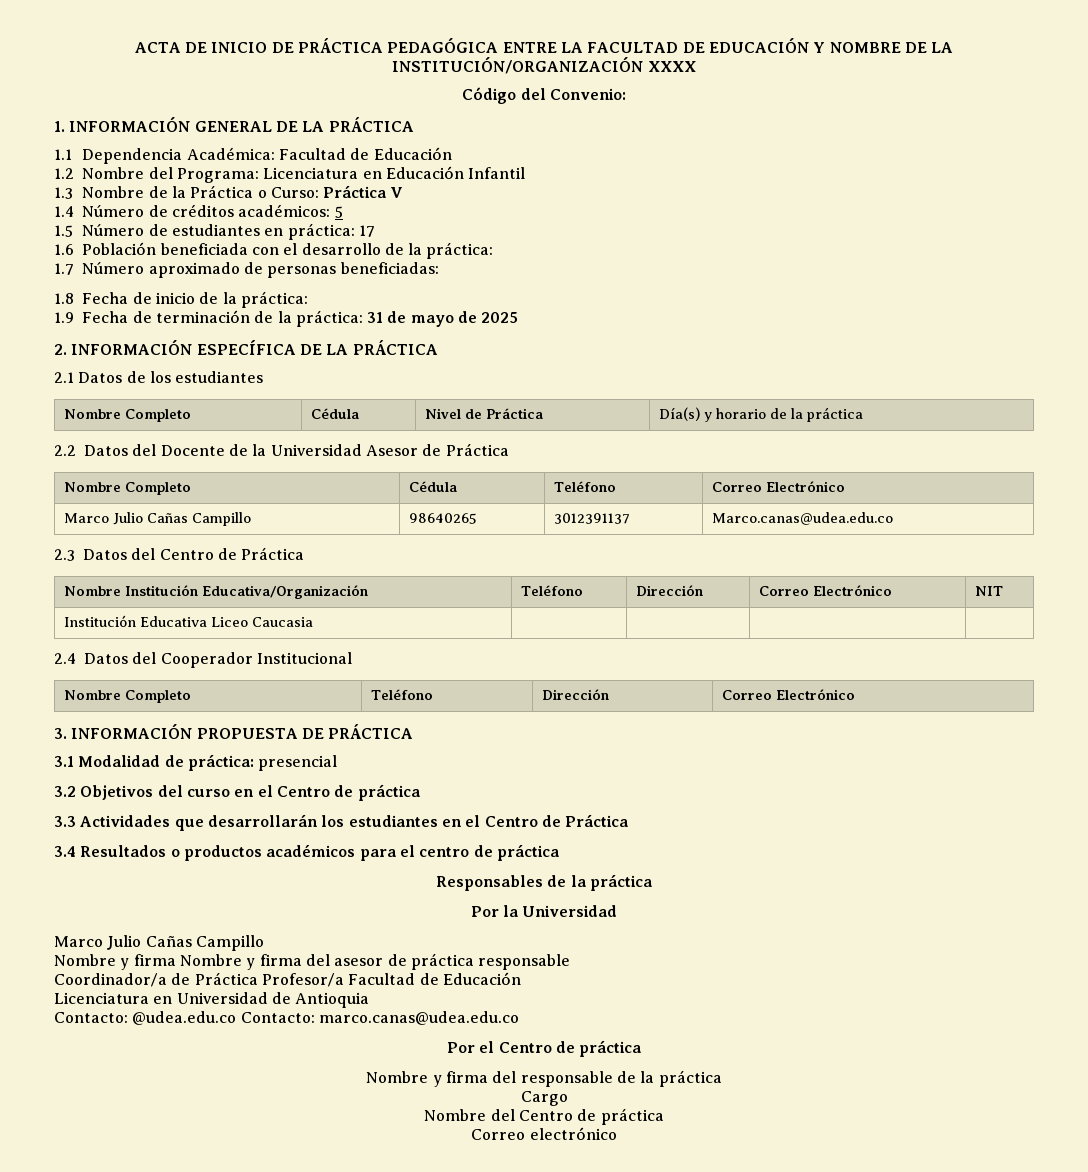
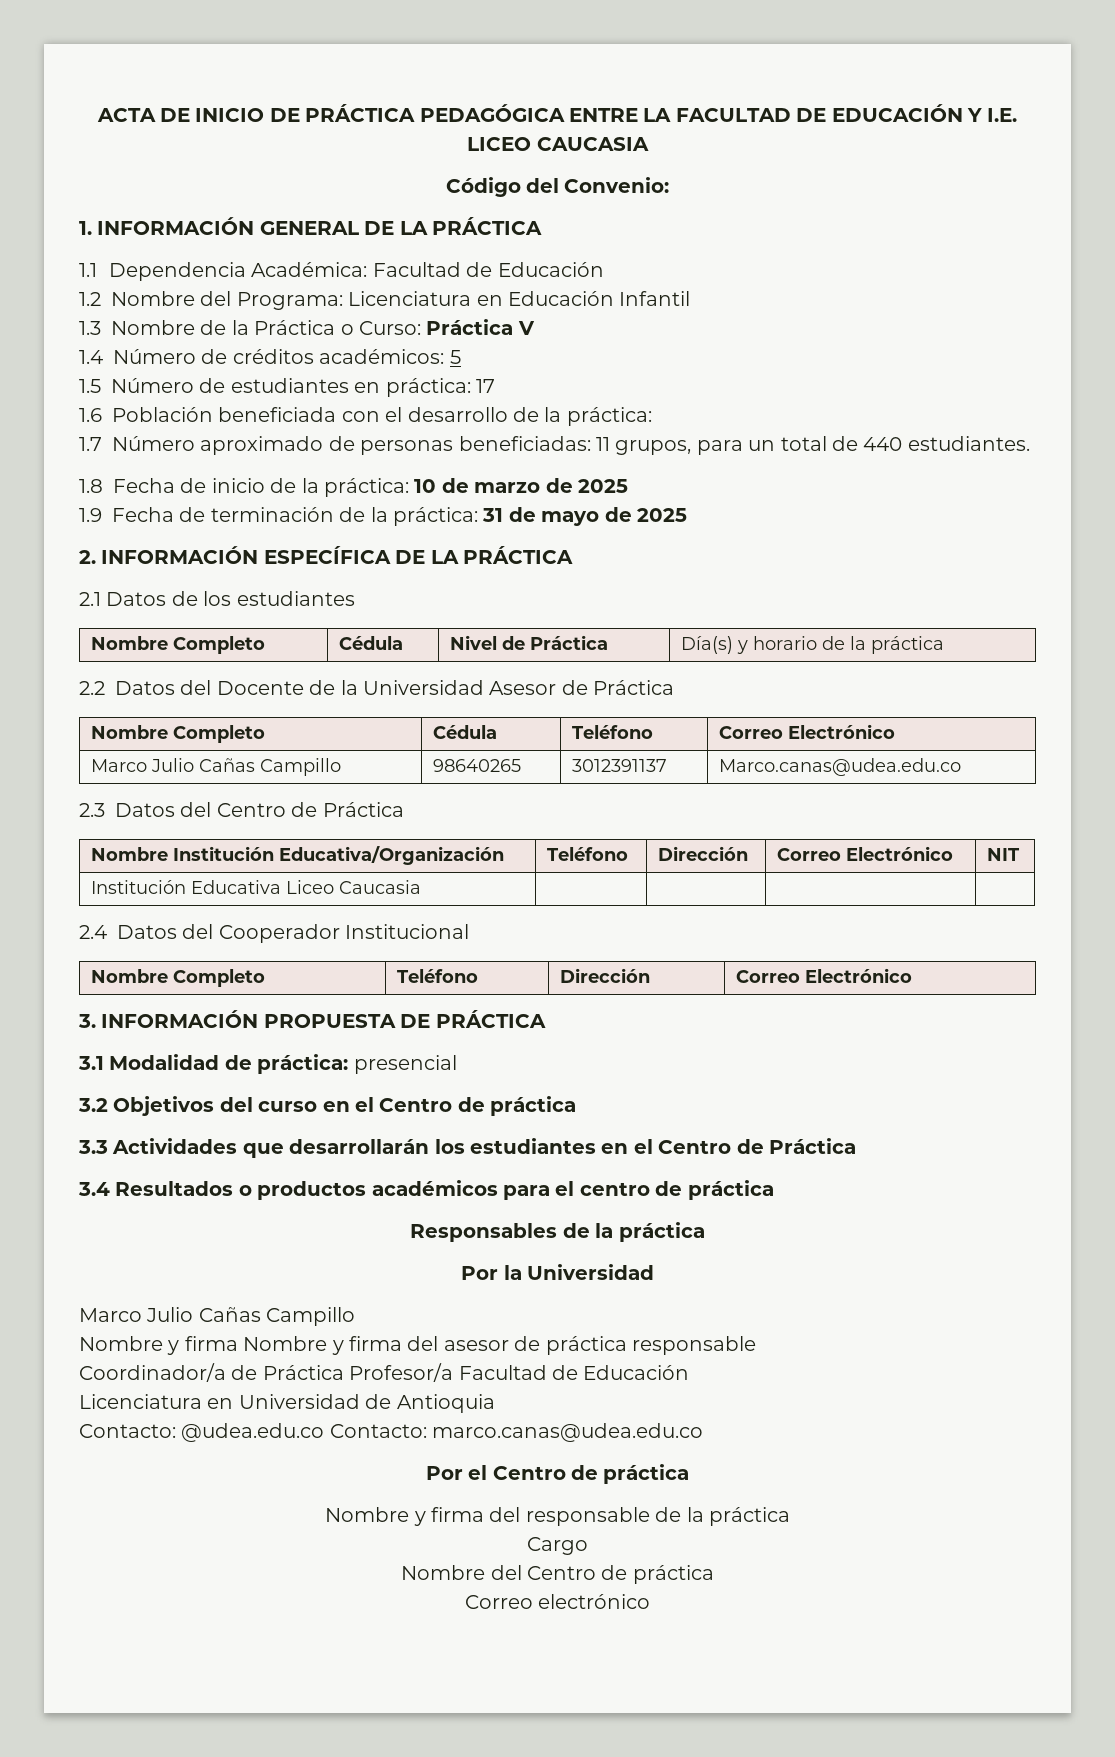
[829,42,954,53] [392,57,696,74] NOMBRE DE LA INSTITUCIÓN/ORGANIZACIÓN XXXX -> [987,108,1018,122] [467,137,649,151] I.E. LICEO CAUCASIA
(439, 268) none -> [596,436,1030,455] 11 grupos, para un total de 440 estudiantes.
(308, 299) none -> [414,478,628,493] 10 de marzo de 2025

